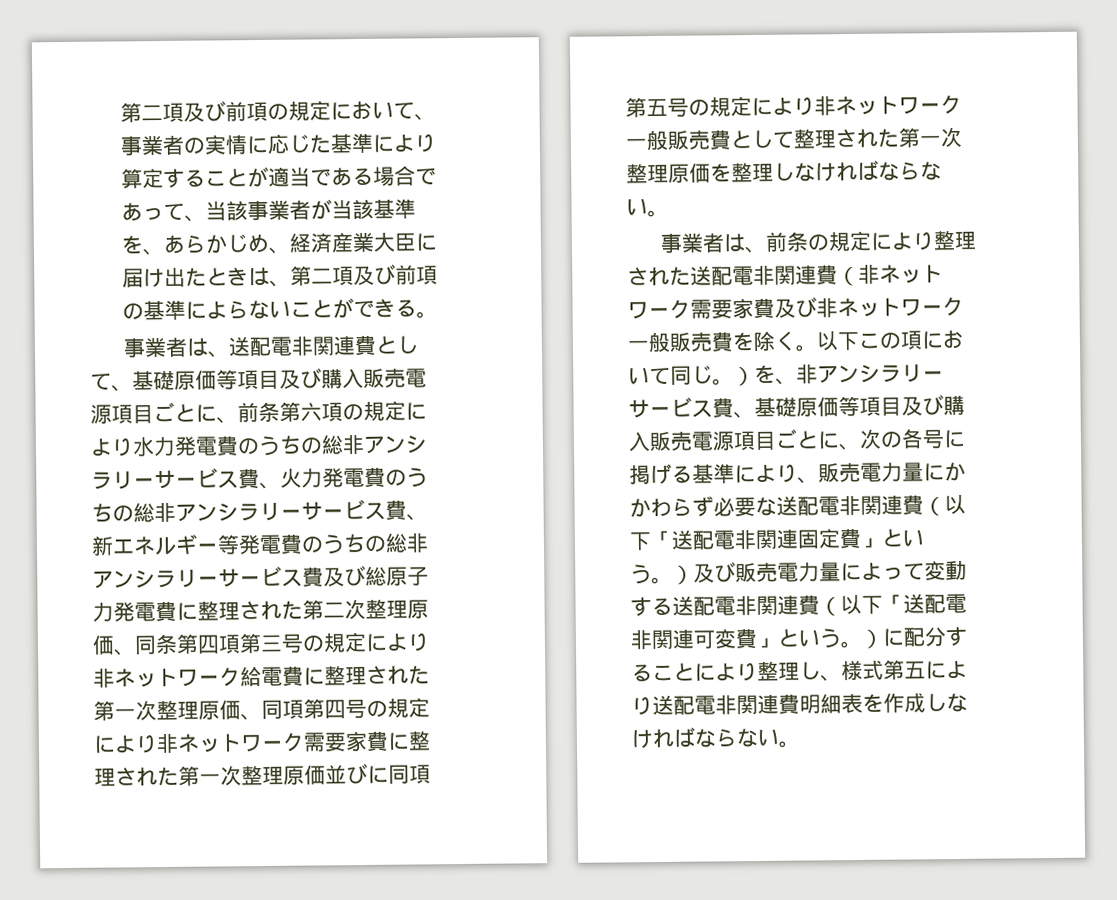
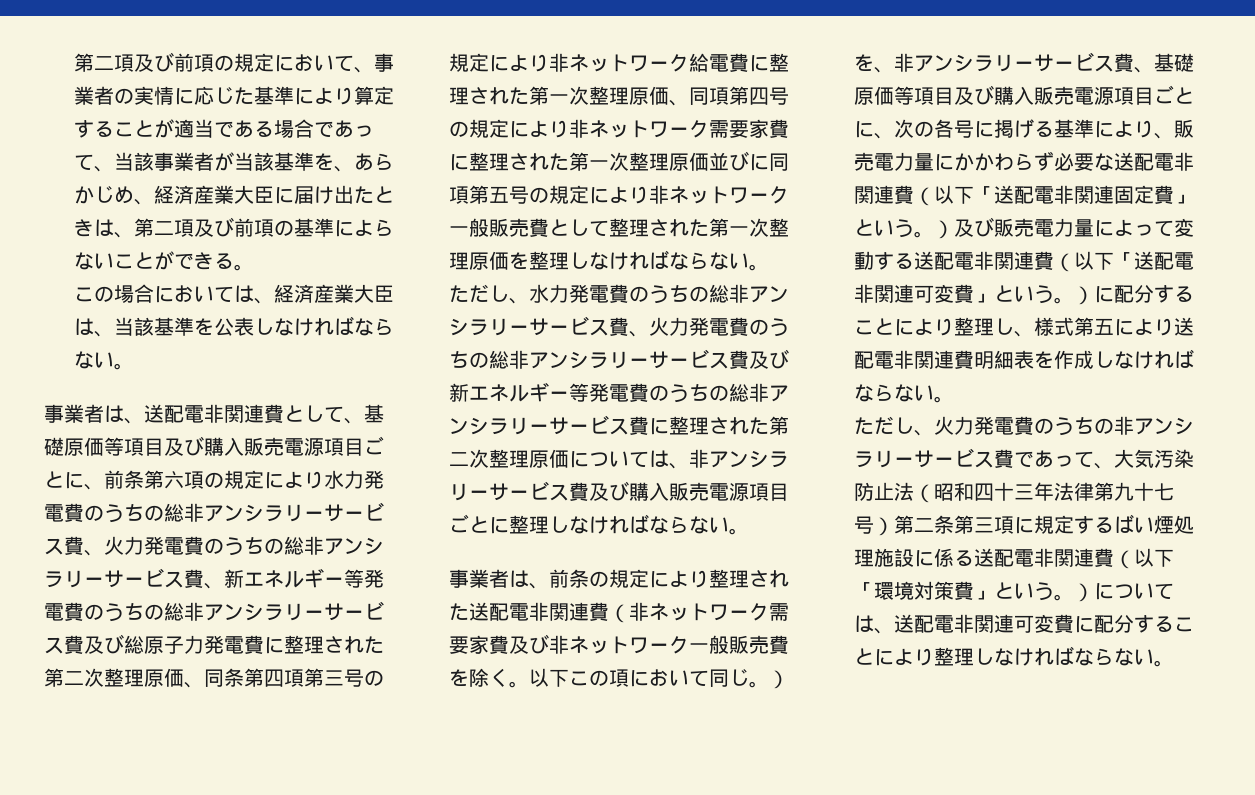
(438, 315) none -> [74,284,395,304] [74,316,395,337] [74,351,135,370] // この場合においては、経済産業大臣は、当該基準を公表しなければならない。
(669, 213) none -> [449,284,789,304] [449,316,789,337] [449,349,789,369] [449,382,789,403] [449,415,789,435] [449,449,789,469] [449,481,789,501] [449,514,749,535] // ただし、水力発電費のうちの総非アンシラリーサービス費、火力発電費のうちの総非アンシラリーサービス費及び新エネルギー等発電費のうちの総非アンシラリーサービス費に整理された第二次整理原価については、非アンシラリーサービス費及び購入販売電源項目ごとに整理しなければならない。
(801, 744) none -> [854,416,1194,436] [854,448,1194,469] [854,482,1174,503] [854,514,1194,536] [854,548,1174,569] [854,581,1174,602] [854,614,1194,634] [854,646,1174,667] // ただし、火力発電費のうちの非アンシラリーサービス費であって、大気汚染防止法（昭和四十三年法律第九十七号）第二条第三項に規定するばい煙処理施設に係る送配電非関連費（以下「環境対策費」という。）については、送配電非関連可変費に配分することにより整理しなければならない。

